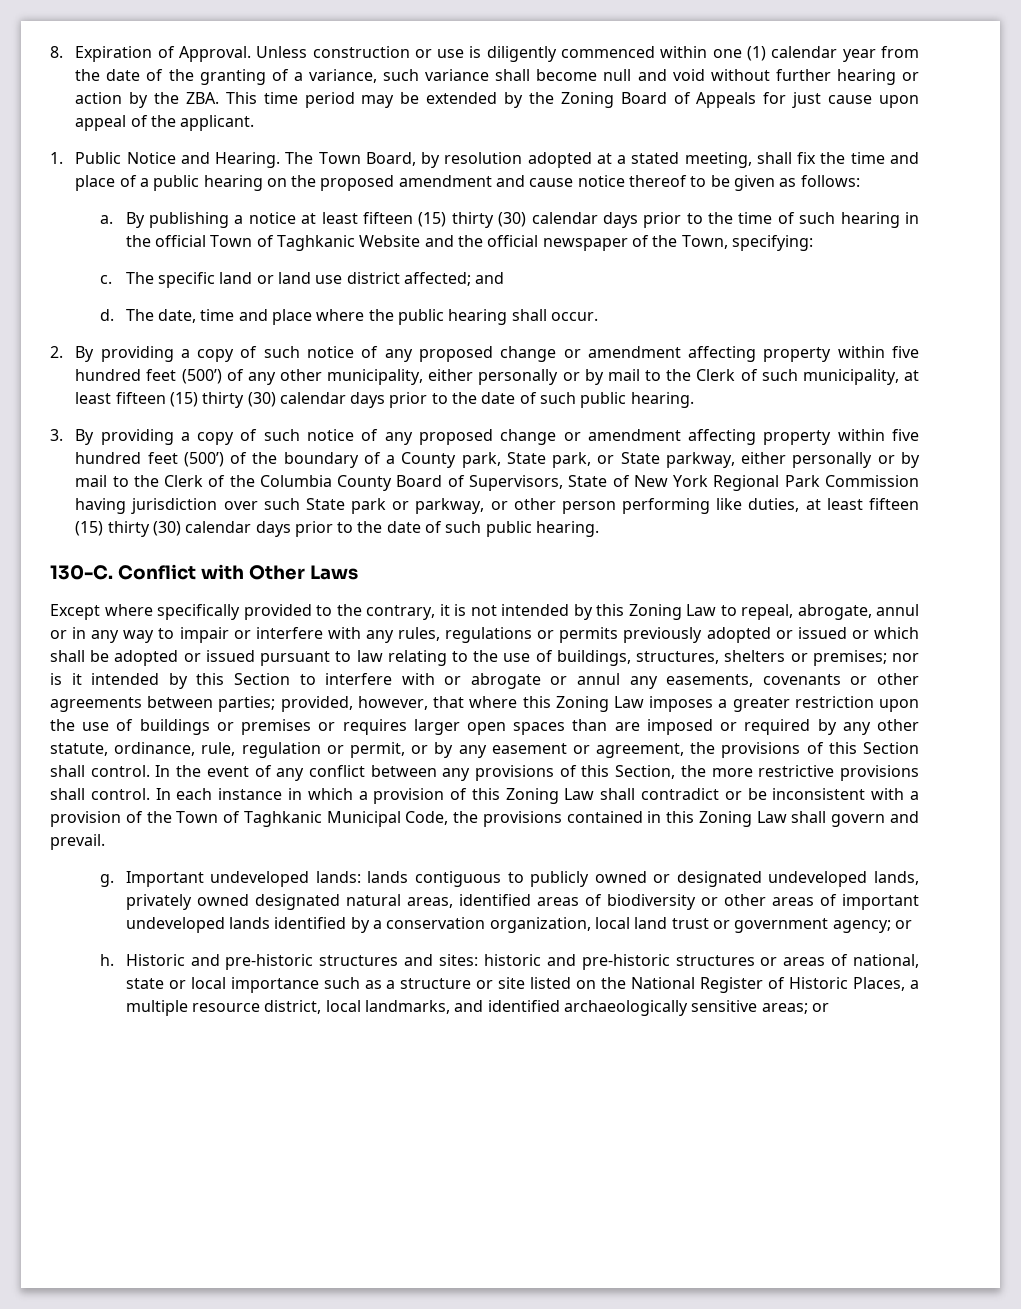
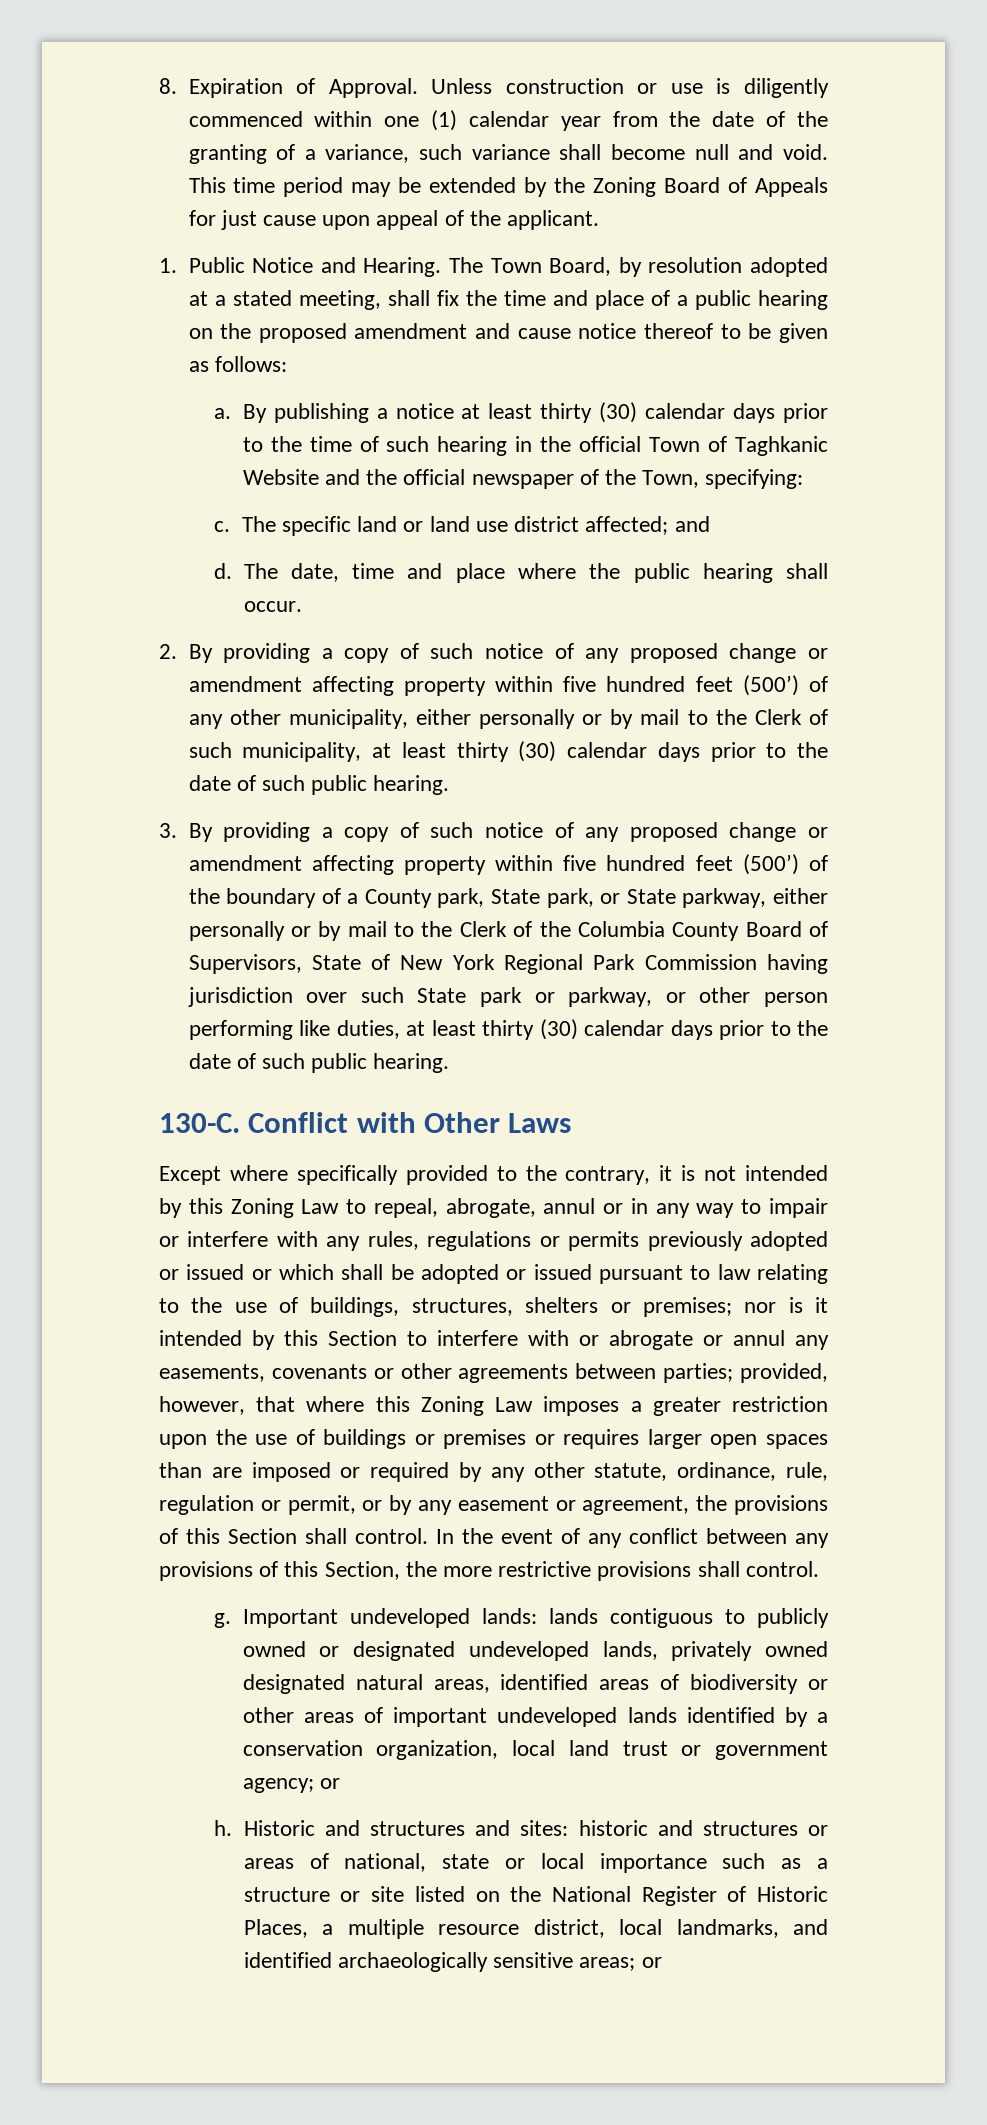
[672,69,919,85] [75,92,219,108] void without further hearing or action by the ZBA. -> [782,144,828,160] void.
[363,212,447,227] fifteen (15) -> (533, 411) none
[115,392,198,407] fifteen (15) -> (446, 750) none
[869,498,920,510] [75,521,104,536] fifteen (15) -> (476, 1028) none
[155,788,919,804] [50,811,919,827] [50,834,105,850] In each instance in which a provision of this Zoning Law shall contradict or be inconsistent with a provision of the Town of Taghkanic Municipal Code, the provisions contained in this Zoning Law shall govern and prevail. -> (819, 1569) none
[225,954,314,970] pre-historic -> (360, 1828) none
[581,954,670,970] pre-historic -> (693, 1828) none

